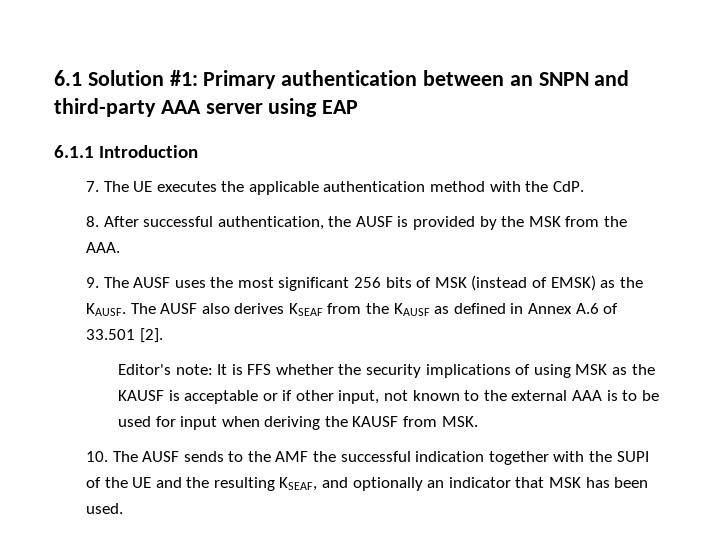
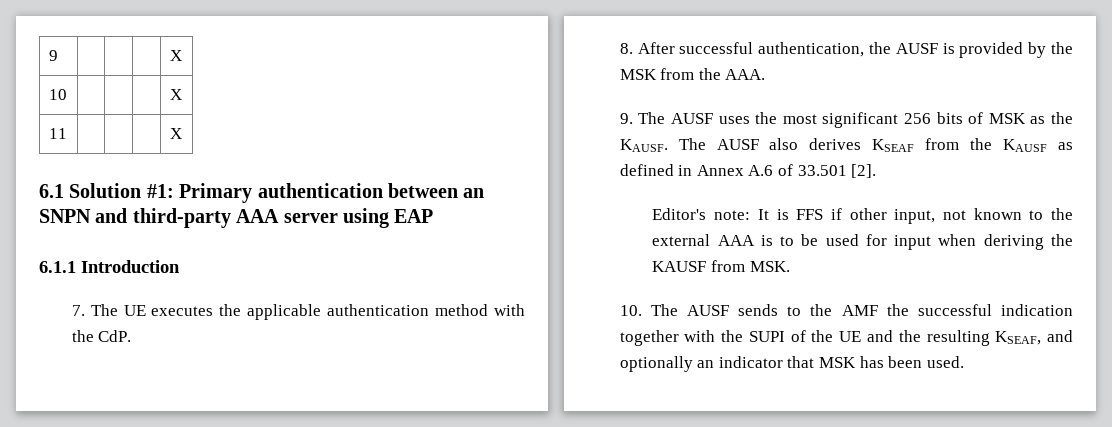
(54, 78) none -> [48,50,58,61] [169,50,182,61] [48,89,67,100] [169,89,182,100] [48,128,67,139] [169,128,182,139] 9 | | | | X // 10 | | | | X // 11 | | | | X //
[471,275,596,291] (instead of EMSK) -> (1026, 118) none
[275,364,655,378] [117,390,278,404] whether the security implications of using MSK as the KAUSF is acceptable or -> (824, 214) none

